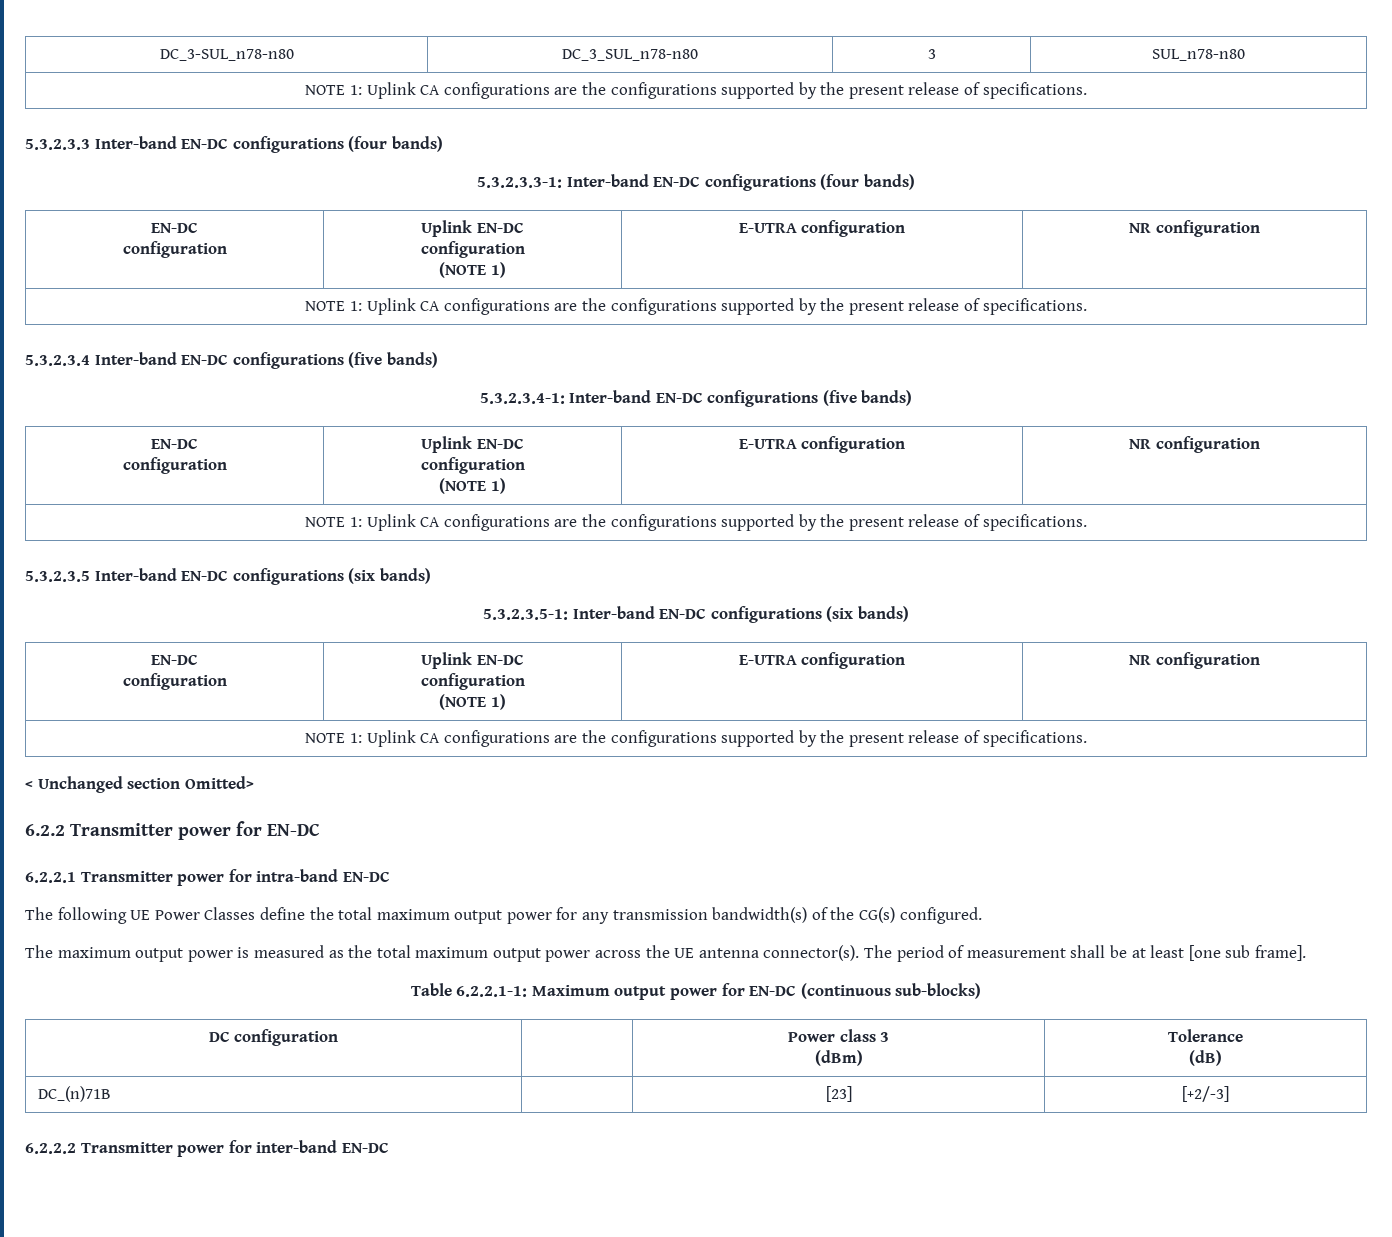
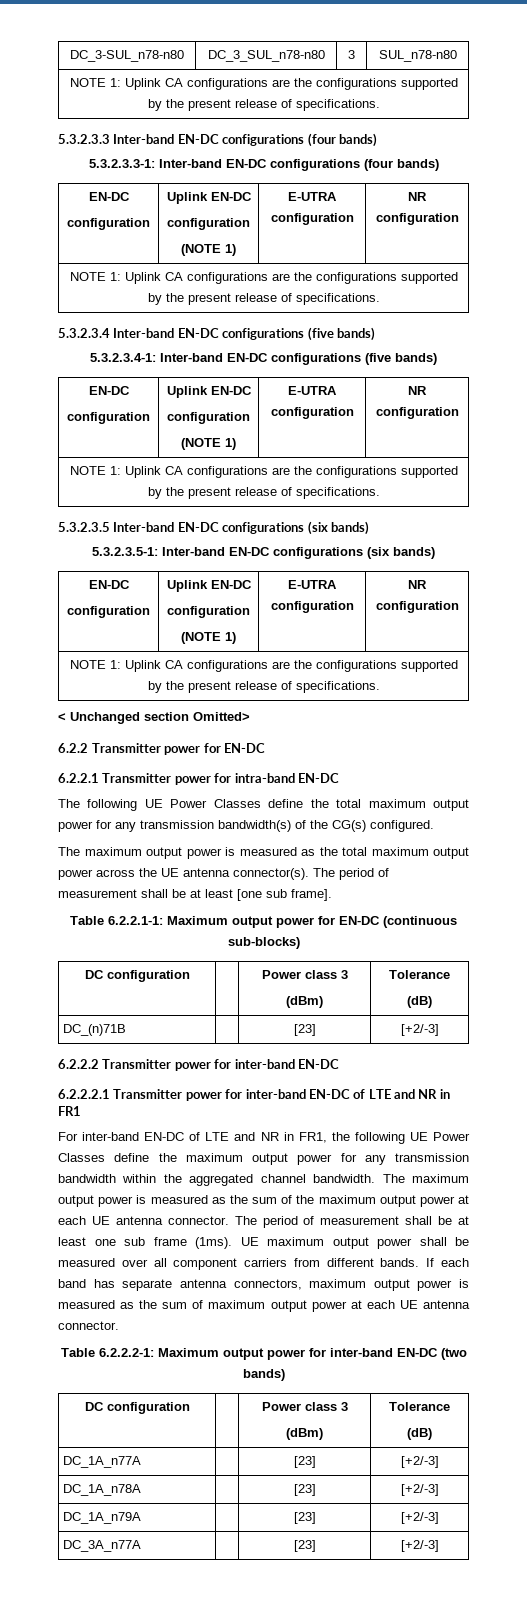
(389, 1147) none -> [58,1089,450,1101] [58,1106,81,1116] [58,1132,470,1144] [58,1153,469,1165] [58,1174,469,1186] [58,1195,469,1207] [58,1216,469,1228] [58,1237,469,1249] [58,1258,469,1270] [58,1279,469,1291] [58,1300,470,1312] [58,1321,119,1330] [60,1348,467,1360] [242,1369,285,1381] [84,1402,190,1414] [261,1402,348,1411] [286,1428,323,1440] [389,1402,450,1411] [407,1428,432,1440] [63,1456,142,1468] [293,1456,316,1468] [400,1456,439,1468] [63,1484,142,1496] [293,1484,316,1496] [400,1484,439,1496] [63,1512,142,1524] [293,1512,316,1524] [400,1512,439,1524] [63,1540,142,1552] [293,1540,316,1552] [400,1540,439,1552] // 6.2.2.2.1 Transmitter power for inter-band EN-DC of LTE and NR in FR1 // For inter-band EN-DC of LTE and NR in FR1, the following UE Power Classes define the maximum output power for any transmission bandwidth within the aggregated channel bandwidth. The maximum output power is measured as the sum of the maximum output power at each UE antenna connector. The period of measurement shall be at least one sub frame (1ms). UE maximum output power shall be measured over all component carriers from different bands. If each band has separate antenna connectors, maximum output power is measured as the sum of maximum output power at each UE antenna connector. // Table 6.2.2.2-1: Maximum output power for inter-band EN-DC (two bands) // DC configuration | | Power class 3 // (dBm) | Tolerance // (dB) // DC_1A_n77A | | [23] | [+2/-3] // DC_1A_n78A | | [23] | [+2/-3] // DC_1A_n79A | | [23] | [+2/-3] // DC_3A_n77A | | [23] | [+2/-3]

